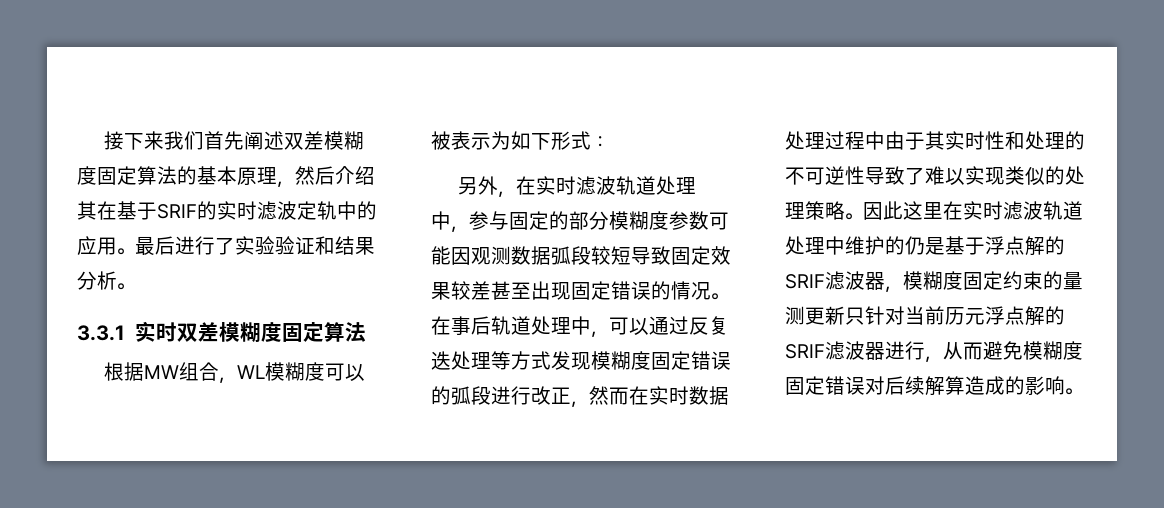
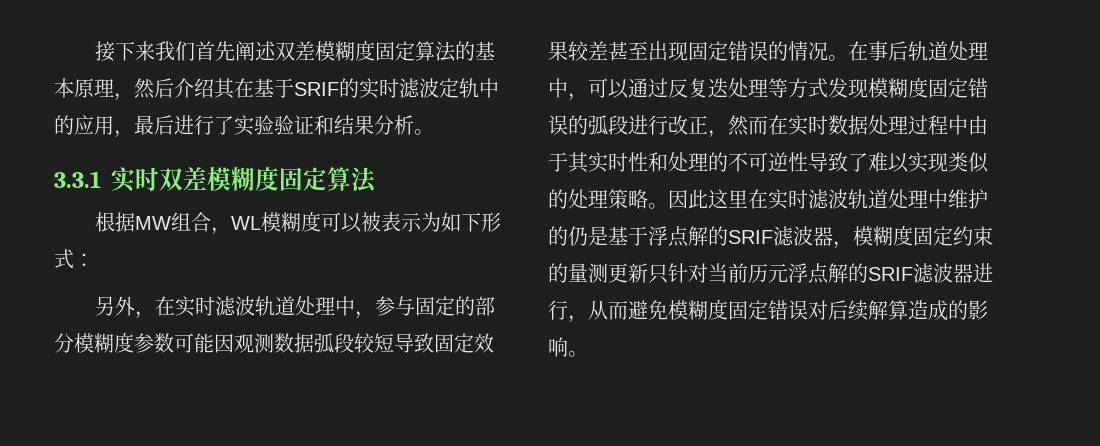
[117,248,135,255] 。 -> [114,130,134,138] ，

